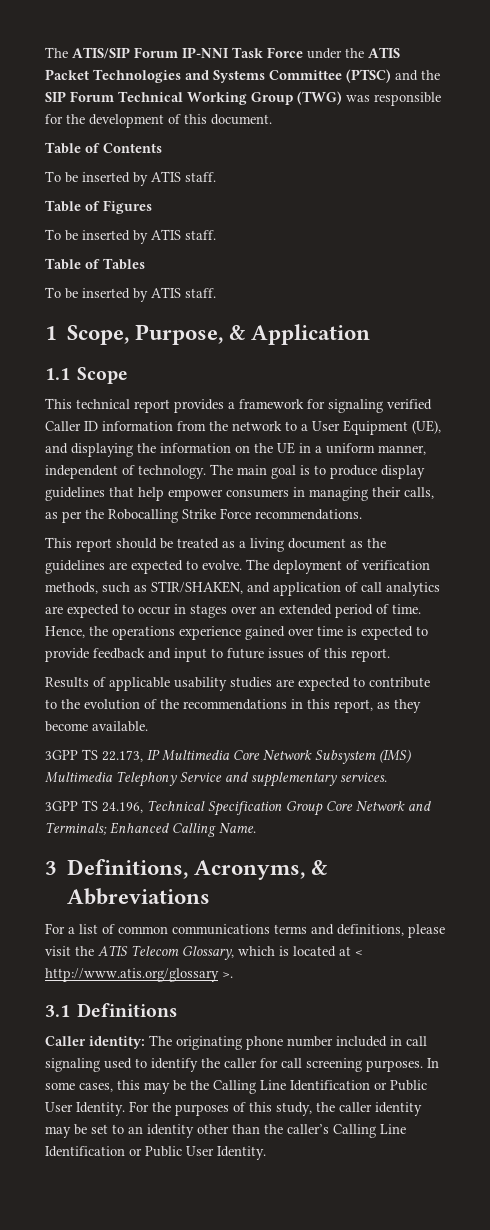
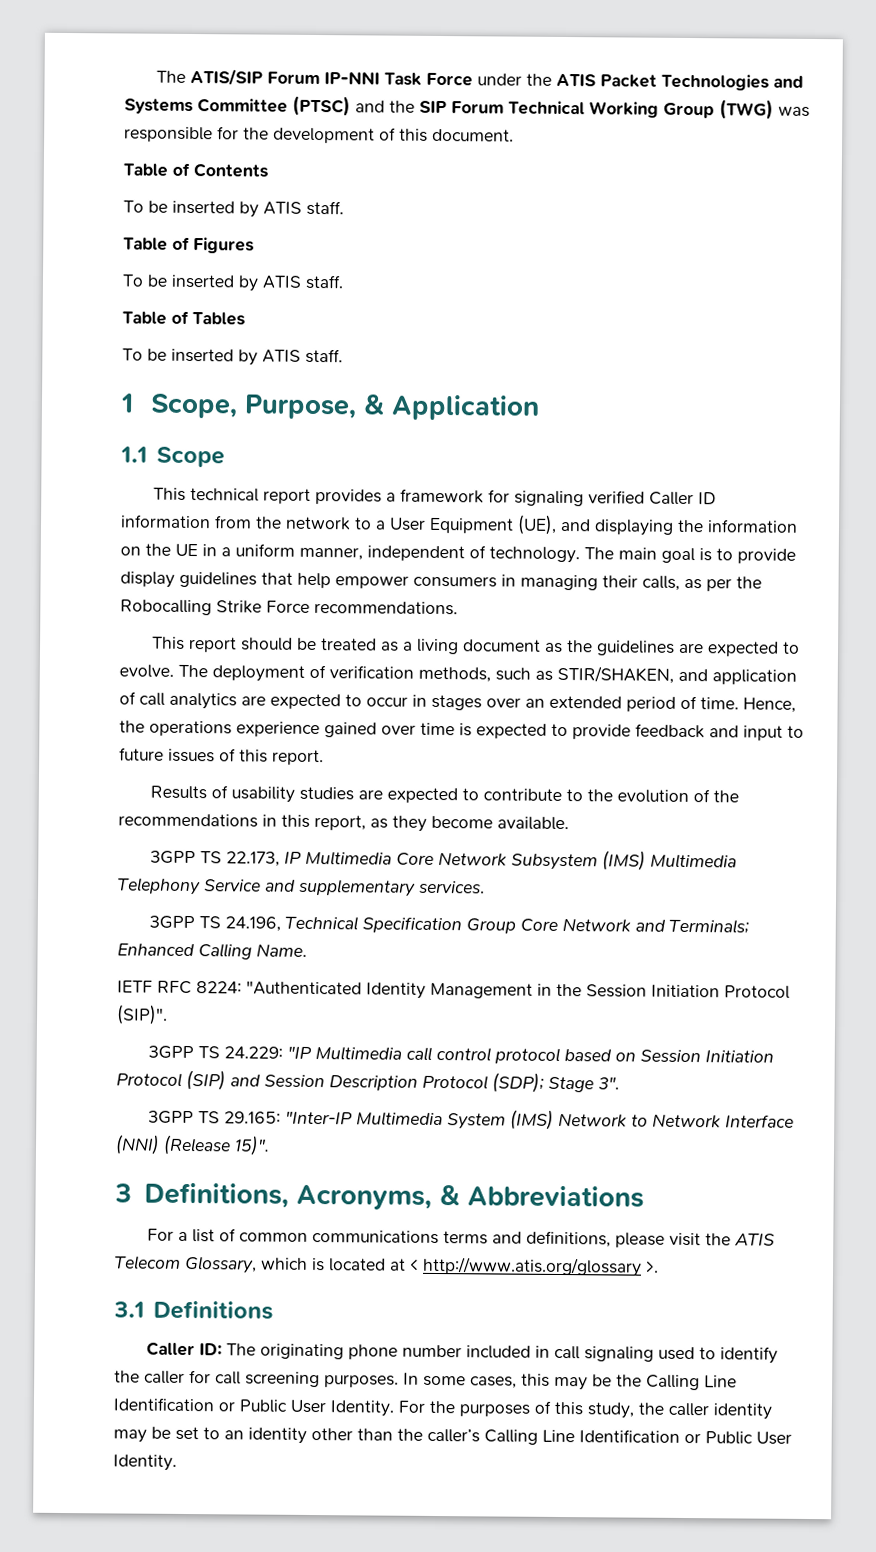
[330,465,377,479] produce -> [737,548,796,564] provide
[109,677,170,691] applicable -> (229, 792) none
(256, 828) none -> [117,980,790,999] [116,1004,168,1025] [148,1045,775,1064] [116,1069,620,1093] [148,1109,795,1130] [115,1134,270,1156] // IETF RFC 8224: "Authenticated Identity Management in the Session Initiation Protocol (SIP)". // 3GPP TS 24.229: "IP Multimedia call control protocol based on Session Initiation Protocol (SIP) and Session Description Protocol (SDP); Stage 3". // 3GPP TS 29.165: "Inter-IP Multimedia System (IMS) Network to Network Interface (NNI) (Release 15)".
[89,1036,145,1049] identity: -> [199,1343,223,1356] ID:

